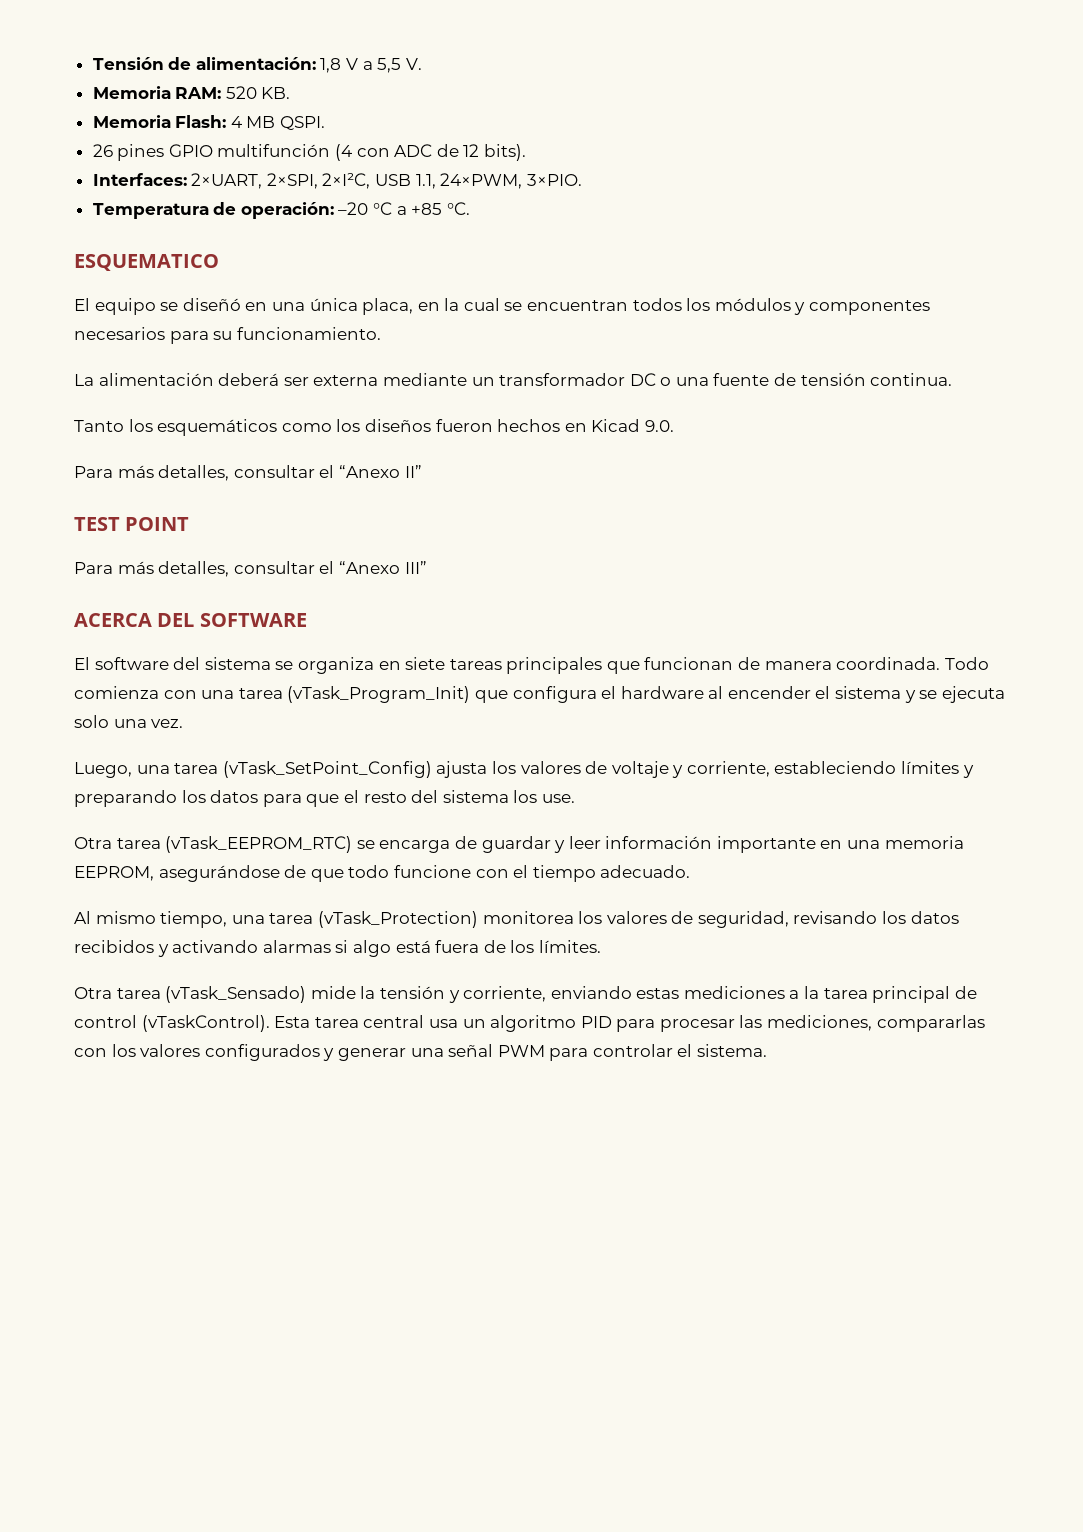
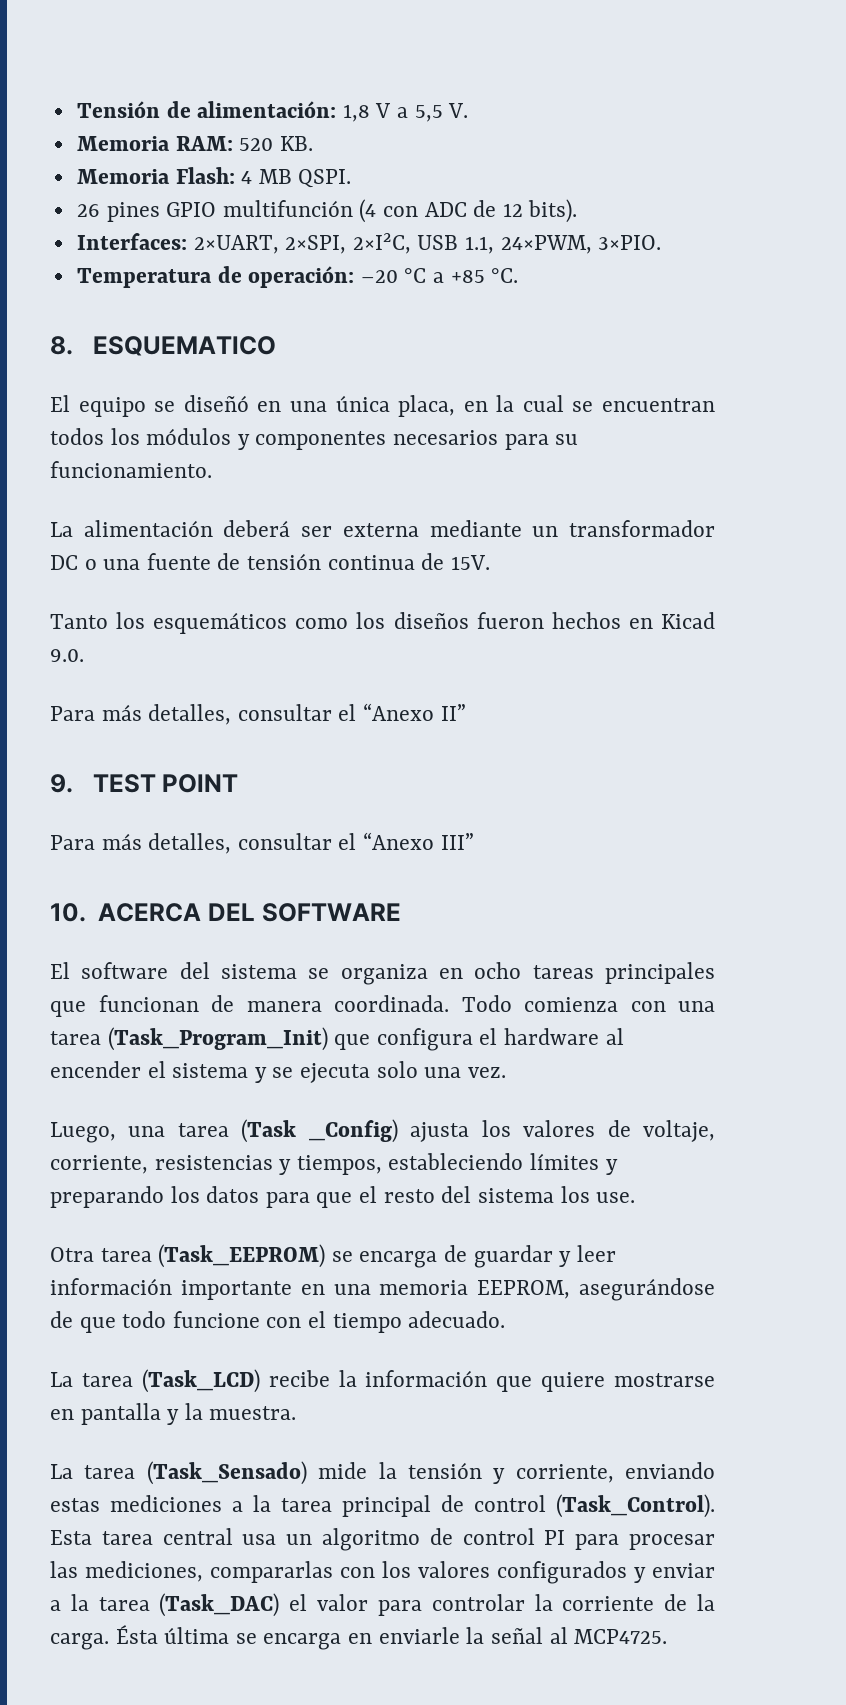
(470, 208) none -> [50,336,73,355] 8.
[870,373,953,386] continua. -> [327,553,490,570] continua de 15V.
(422, 471) none -> [50,774,73,793] 9.
(427, 567) none -> [50,903,86,922] 10.
[405,657,446,670] siete -> [474,962,522,979] ocho
[287,686,471,703] (vTask_Program_Init) -> [107,1027,328,1051] (Task_Program_Init)
[222,761,432,778] (vTask_SetPoint_Config) -> [241,1119,398,1143] (Task _Config)
[611,761,770,778] voltaje y corriente, -> [643,1120,715,1142] [50,1155,382,1175] voltaje, corriente, resistencias y tiempos,
[165,836,353,853] (vTask_EEPROM_RTC) -> [158,1244,326,1268] (Task_EEPROM)
[74,911,959,928] [74,940,601,957] [74,986,307,1003] Al mismo tiempo, una tarea (vTask_Protection) monitorea los valores de seguridad, revisando los datos recibidos y activando alarmas si algo está fuera de los límites. // Otra tarea (vTask_Sensado) -> [50,1369,715,1393] [50,1403,297,1425] [50,1461,307,1485] La tarea (Task_LCD) recibe la información que quiere mostrarse en pantalla y la muestra. // La tarea (Task_Sensado)
[141,1015,270,1032] (vTaskControl). -> [556,1494,715,1518] (Task_Control).
[580,1016,612,1028] PID -> [429,1528,566,1545] de control PI
[337,1044,768,1061] generar una señal PWM para controlar el sistema. -> [652,1563,715,1578] [50,1593,716,1617] [50,1625,668,1650] enviar a la tarea (Task_DAC) el valor para controlar la corriente de la carga. Ésta última se encarga en enviarle la señal al MCP4725.

